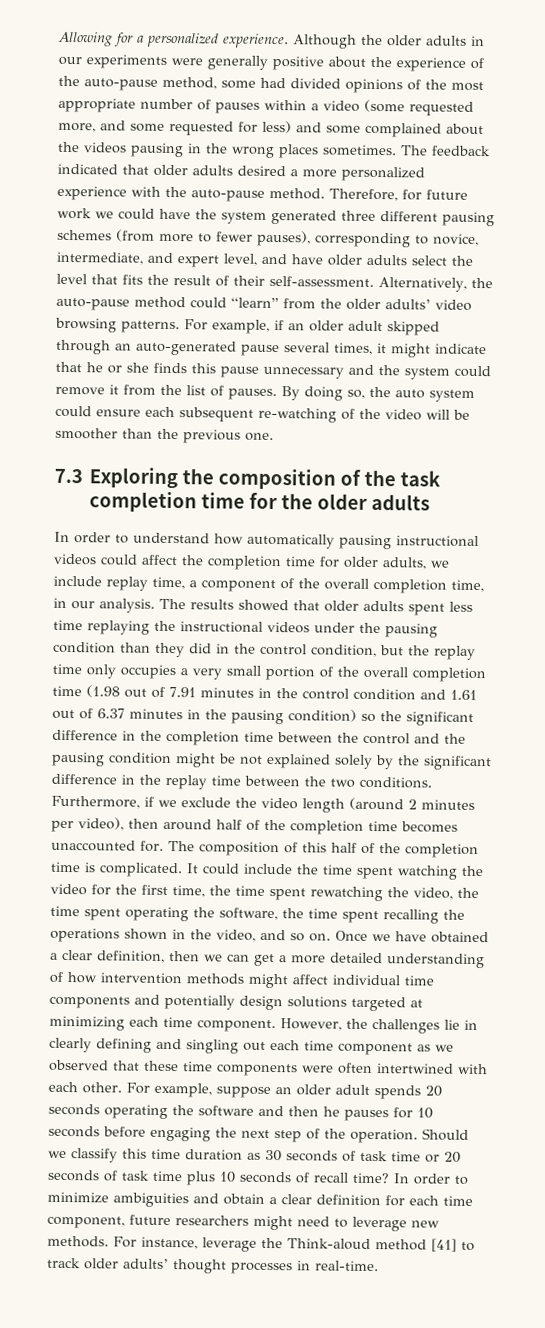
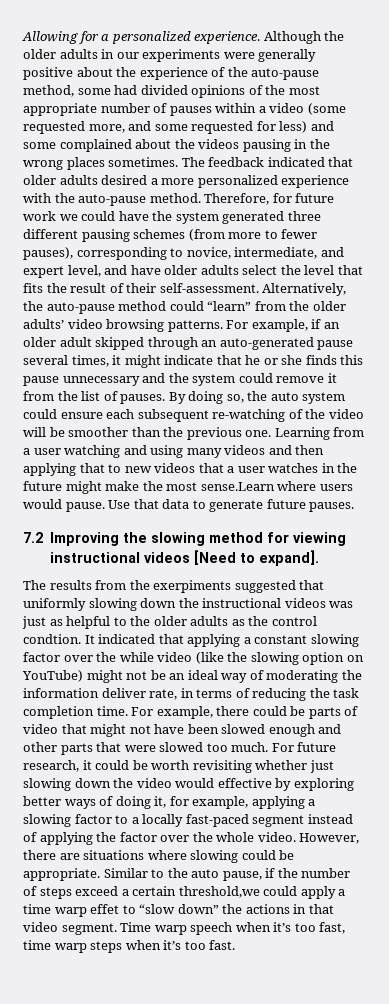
[54,467,442,490] [89,491,431,513] [54,531,479,550] [53,553,450,571] [53,575,484,594] [53,597,473,616] [53,619,438,638] [53,641,476,660] [52,663,486,683] [52,685,477,701] [52,708,474,726] [52,729,466,746] [51,751,492,771] [51,773,432,790] [51,795,475,813] [51,817,458,835] [51,839,479,859] [50,861,484,880] [50,883,479,902] [50,905,465,924] [50,927,489,944] [50,949,485,969] [49,971,434,989] [49,994,423,1012] [49,1015,478,1034] [49,1037,454,1056] [49,1059,488,1077] [48,1081,442,1100] [48,1103,433,1122] [48,1125,469,1144] [48,1148,461,1163] [47,1169,469,1186] [47,1191,473,1208] [47,1214,440,1232] [47,1235,475,1252] [47,1257,379,1275] // 7.3 Exploring the composition of the task completion time for the older adults // In order to understand how automatically pausing instructional videos could affect the completion time for older adults, we include replay time, a component of the overall completion time, in our analysis. The results showed that older adults spent less time replaying the instructional videos under the pausing condition than they did in the control condition, but the replay time only occupies a very small portion of the overall completion time (1.98 out of 7.91 minutes in the control condition and 1.61 out of 6.37 minutes in the pausing condition) so the significant difference in the completion time between the control and the pausing condition might be not explained solely by the significant difference in the replay time between the two conditions. Furthermore, if we exclude the video length (around 2 minutes per video), then around half of the completion time becomes unaccounted for. The composition of this half of the completion time is complicated. It could include the time spent watching the video for the first time, the time spent rewatching the video, the time spent operating the software, the time spent recalling the operations shown in the video, and so on. Once we have obtained a clear definition, then we can get a more detailed understanding of how intervention methods might affect individual time components and potentially design solutions targeted at minimizing each time component. However, the challenges lie in clearly defining and singling out each time component as we observed that these time components were often intertwined with each other. For example, suppose an older adult spends 20 seconds operating the software and then he pauses for 10 seconds before engaging the next step of the operation. Should we classify this time duration as 30 seconds of task time or 20 seconds of task time plus 10 seconds of recall time? In order to minimize ambiguities and obtain a clear definition for each time component, future researchers might need to leverage new methods. For instance, leverage the Think-aloud method [41] to track older adults’ thought processes in real-time. -> [274,427,365,440] [23,445,325,458] [23,463,358,476] [23,481,353,494] [23,499,355,512] [23,532,346,546] [49,550,319,566] [23,580,325,593] [23,598,354,611] [22,616,317,629] [23,634,359,647] [23,652,364,665] [22,670,362,683] [23,688,360,701] [23,706,359,719] [23,724,342,737] [23,742,337,755] [23,760,334,773] [23,778,354,791] [23,796,316,809] [23,814,353,827] [23,832,360,845] [23,850,295,863] [23,868,351,881] [23,886,346,899] [23,904,334,917] [23,922,346,935] [23,940,236,953] Learning from a user watching and using many videos and then applying that to new videos that a user watches in the future might make the most sense.Learn where users would pause. Use that data to generate future pauses. // 7.2 Improving the slowing method for viewing instructional videos [Need to expand]. // The results from the exerpiments suggested that uniformly slowing down the instructional videos was just as helpful to the older adults as the control condtion. It indicated that applying a constant slowing factor over the while video (like the slowing option on YouTube) might not be an ideal way of moderating the information deliver rate, in terms of reducing the task completion time. For example, there could be parts of video that might not have been slowed enough and other parts that were slowed too much. For future research, it could be worth revisiting whether just slowing down the video would effective by exploring better ways of doing it, for example, applying a slowing factor to a locally fast-paced segment instead of applying the factor over the whole video. However, there are situations where slowing could be appropriate. Similar to the auto pause, if the number of steps exceed a certain threshold,we could apply a time warp effet to “slow down” the actions in that video segment. Time warp speech when it’s too fast, time warp steps when it’s too fast.

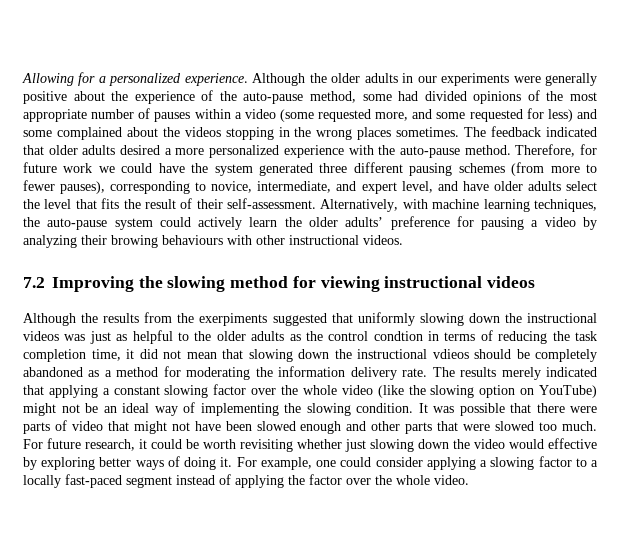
[242,139,291,152] pausing -> [225,127,274,140] stopping
[23,301,346,314] [23,319,340,332] [23,337,354,350] [23,355,364,368] [23,373,337,386] [23,391,346,404] [23,409,364,422] [23,427,365,440] [23,445,325,458] [23,463,358,476] [23,481,353,494] [23,499,355,512] the auto-pause method could “learn” from the older adults’ video browsing patterns. For example, if an older adult skipped through an auto-generated pause several times, it might indicate that he or she finds this pause unnecessary and the system could remove it from the list of pauses. By doing so, the auto system could ensure each subsequent re-watching of the video will be smoother than the previous one. Learning from a user watching and using many videos and then applying that to new videos that a user watches in the future might make the most sense.Learn where users would pause. Use that data to generate future pauses. -> [402,199,597,212] [23,216,597,230] [23,235,403,248] with machine learning techniques, the auto-pause system could actively learn the older adults’ preference for pausing a video by analyzing their browing behaviours with other instructional videos.
[193,550,319,566] [23,580,46,590] [Need to expand]. // The -> [23,313,99,326] // Although the
[23,634,95,644] condtion. It -> [373,330,598,344] [23,349,597,362] [23,366,541,380] condtion in terms of reducing the task completion time, it did not mean that slowing down the instructional vdieos should be completely abandoned as a method for moderating the information delivery rate. The results merely
[119,652,154,662] while -> [302,385,337,395] whole
[266,670,362,683] [23,688,360,701] [23,706,306,719] moderating the information deliver rate, in terms of reducing the task completion time. For example, there could be -> [200,403,597,416] implementing the slowing condition. It was possible that there were
[154,796,249,809] it, for example, -> [220,457,423,470] it. For example, one could consider
[299,833,360,844] [23,850,295,863] [23,868,351,881] [23,886,346,899] [23,904,334,917] [23,922,346,935] [23,940,236,953] However, there are situations where slowing could be appropriate. Similar to the auto pause, if the number of steps exceed a certain threshold,we could apply a time warp effet to “slow down” the actions in that video segment. Time warp speech when it’s too fast, time warp steps when it’s too fast. -> (469, 480) none

